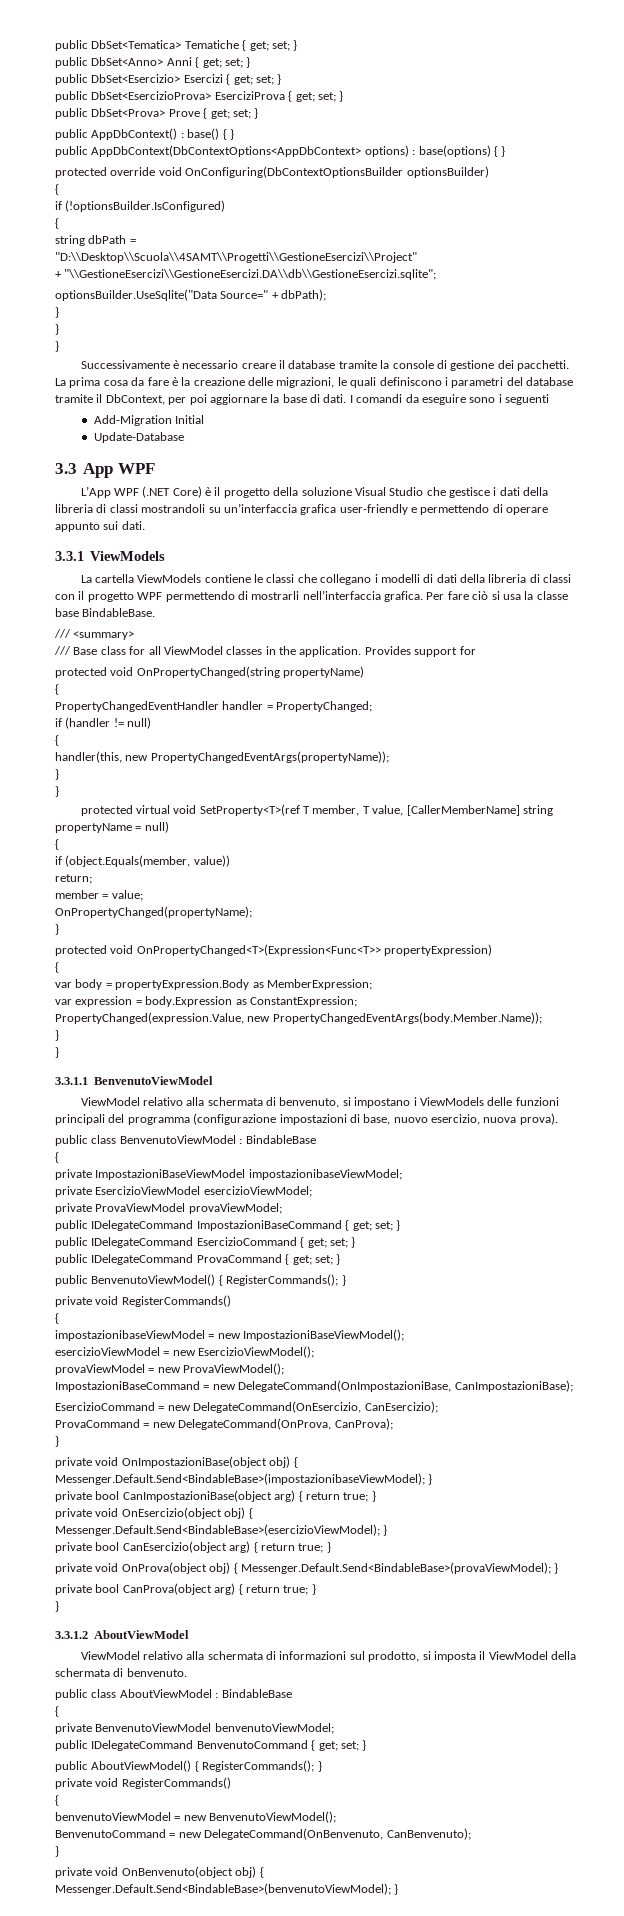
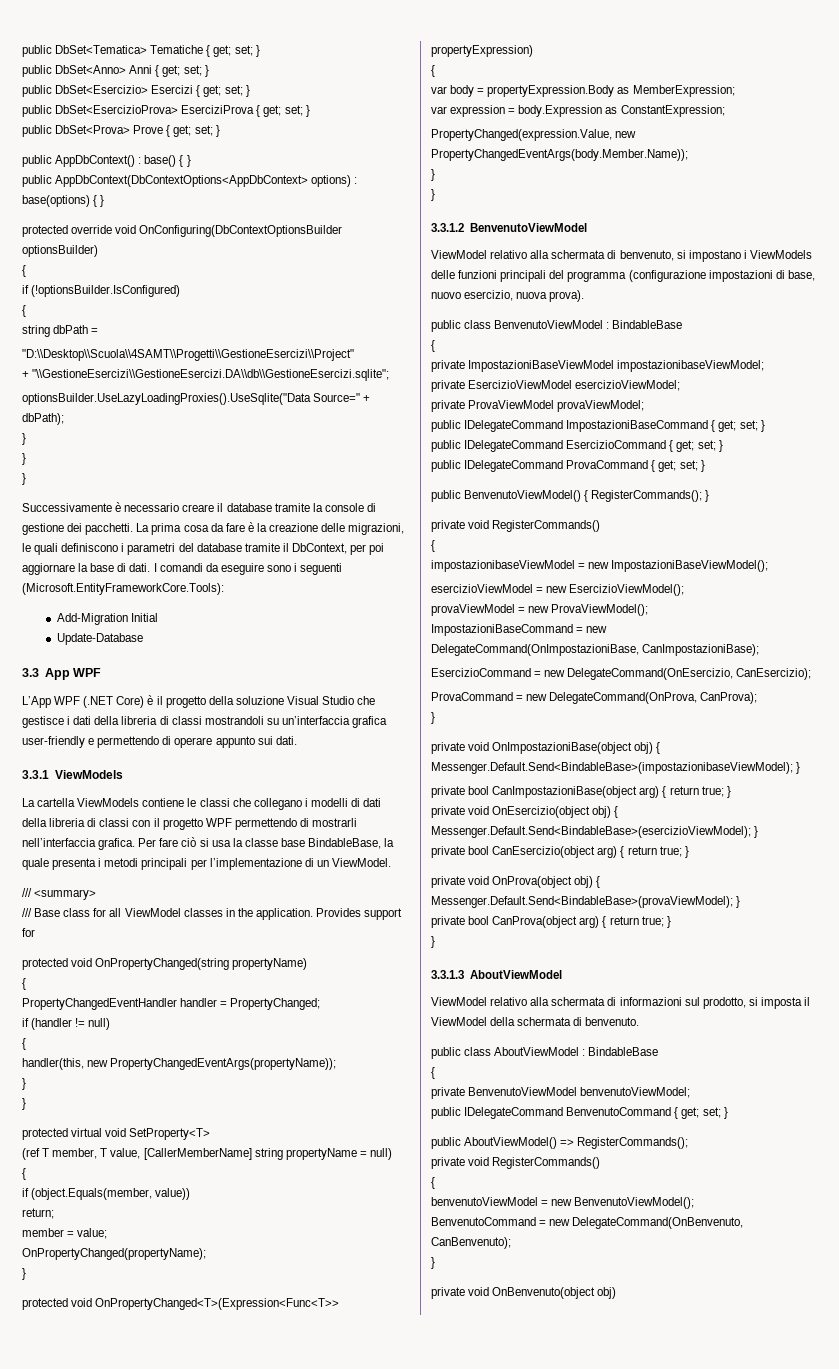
[55,289,217,301] optionsBuilder.UseSqlite("Data -> [22,393,311,405] optionsBuilder.UseLazyLoadingProxies().UseSqlite("Data
(549, 399) none -> [22,583,224,595] (Microsoft.EntityFrameworkCore.Tools):
[82,608,156,617] BindableBase. -> [308,838,395,849] [22,858,391,870] BindableBase, la quale presenta i metodi principali per l’implementazione di un ViewModel.
[199,804,300,816] SetProperty<T>(ref -> [129,1128,211,1140] [22,1148,40,1160] SetProperty<T> // (ref
[55,1077,88,1085] 3.3.1.1 -> [431,223,464,232] 3.3.1.2
[55,1631,88,1639] 3.3.1.2 -> [431,970,464,979] 3.3.1.3
[194,1760,322,1772] { RegisterCommands(); } -> [560,1137,689,1149] => RegisterCommands();
[259,1867,264,1878] [55,1883,399,1895] { Messenger.Default.Send<BindableBase>(benvenutoViewModel); } -> (617, 1293) none

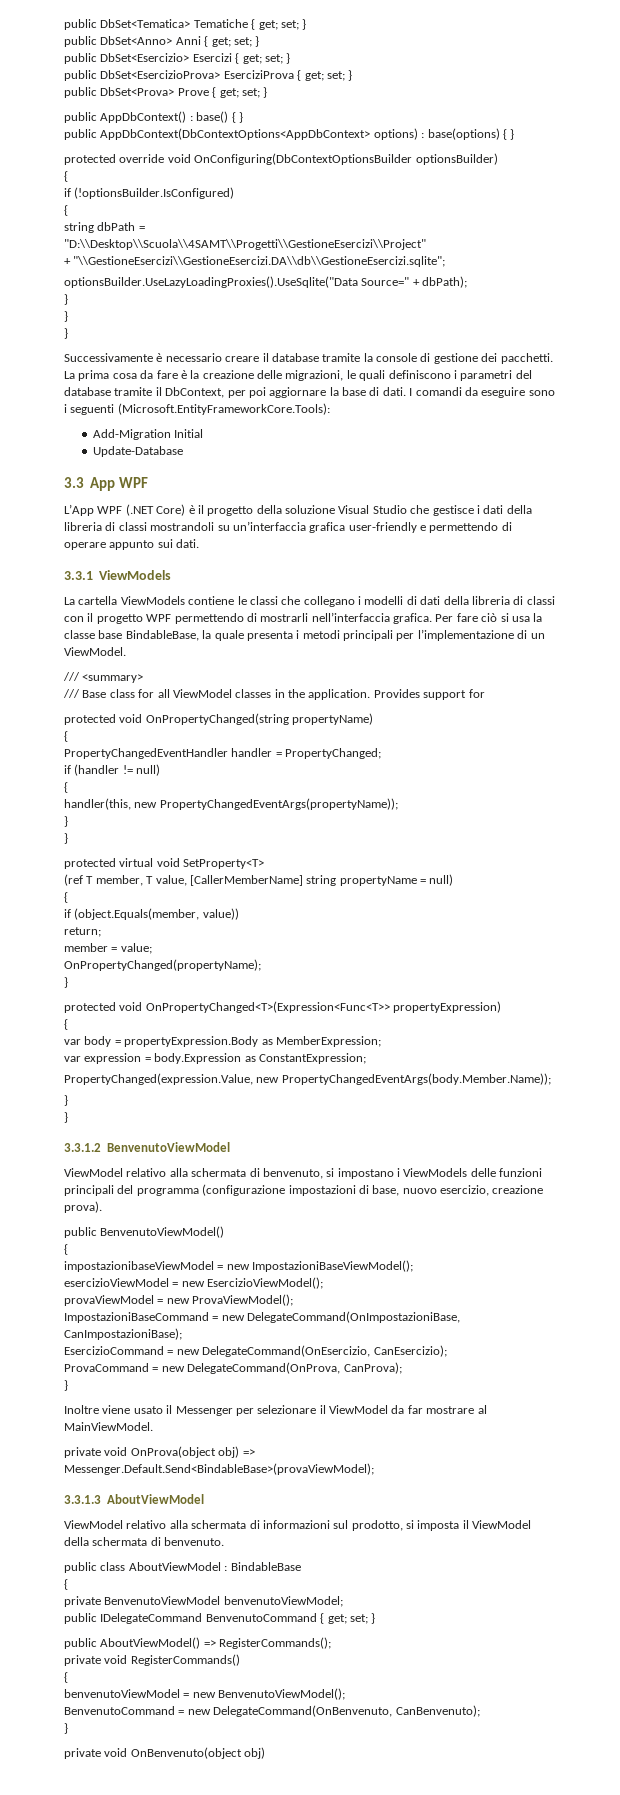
[516,292,548,299] nuova -> [492,1185,544,1194] creazione
[464,320,683,329] [431,340,435,352] [431,360,765,372] [431,380,681,392] [431,400,645,412] [431,420,765,432] [431,440,723,452] [431,460,705,472] [431,490,710,502] [431,520,601,532] class BenvenutoViewModel : BindableBase // { // private ImpostazioniBaseViewModel impostazionibaseViewModel; // private EsercizioViewModel esercizioViewModel; // private ProvaViewModel provaViewModel; // public IDelegateCommand ImpostazioniBaseCommand { get; set; } // public IDelegateCommand EsercizioCommand { get; set; } // public IDelegateCommand ProvaCommand { get; set; } // public BenvenutoViewModel() { RegisterCommands(); } // private void RegisterCommands() -> [100,1226,225,1238] BenvenutoViewModel()
[431,742,661,754] [431,762,801,774] [431,786,731,798] [431,806,619,818] [431,826,759,838] [431,846,689,858] private void OnImpostazioniBase(object obj) { Messenger.Default.Send<BindableBase>(impostazionibaseViewModel); } // private bool CanImpostazioniBase(object arg) { return true; } // private void OnEsercizio(object obj) { Messenger.Default.Send<BindableBase>(esercizioViewModel); } // private bool CanEsercizio(object arg) { return true; } -> [64,1405,487,1416] [64,1422,153,1431] Inoltre viene usato il Messenger per selezionare il ViewModel da far mostrare al MainViewModel.
[596,876,601,888] { -> [242,1449,255,1456] =>
[736,896,741,908] [431,916,671,928] [431,936,435,948] } // private bool CanProva(object arg) { return true; } // } -> (374, 1469) none

